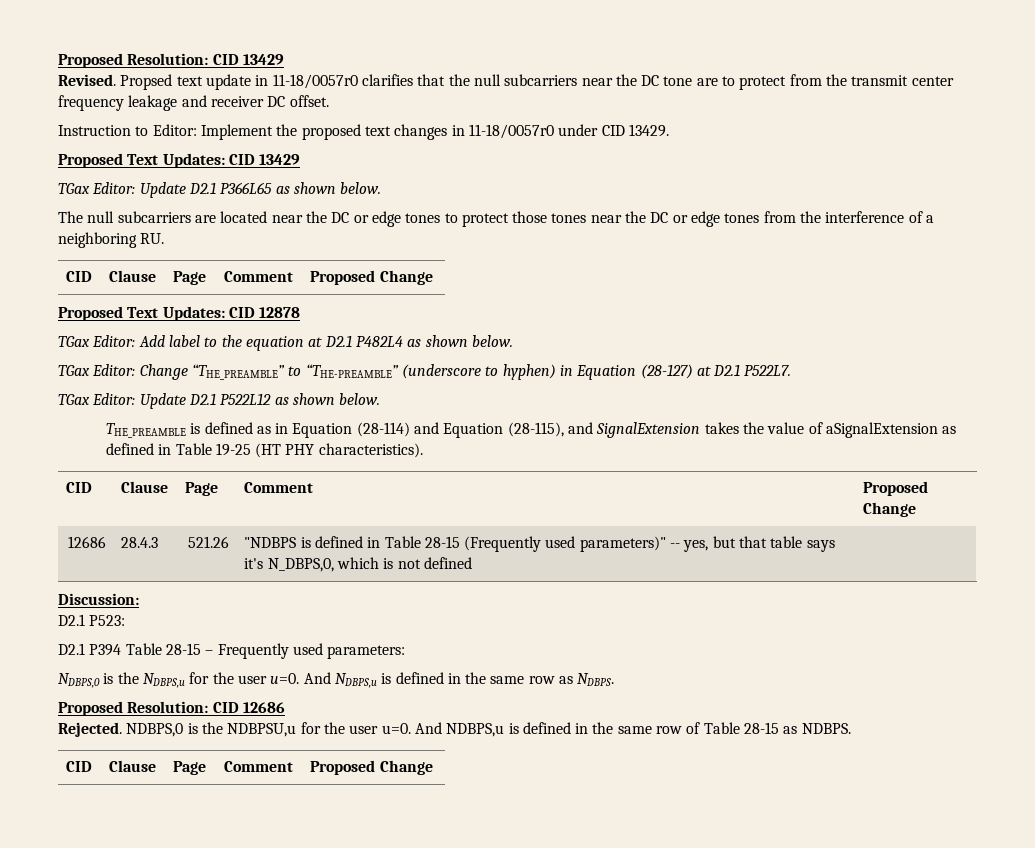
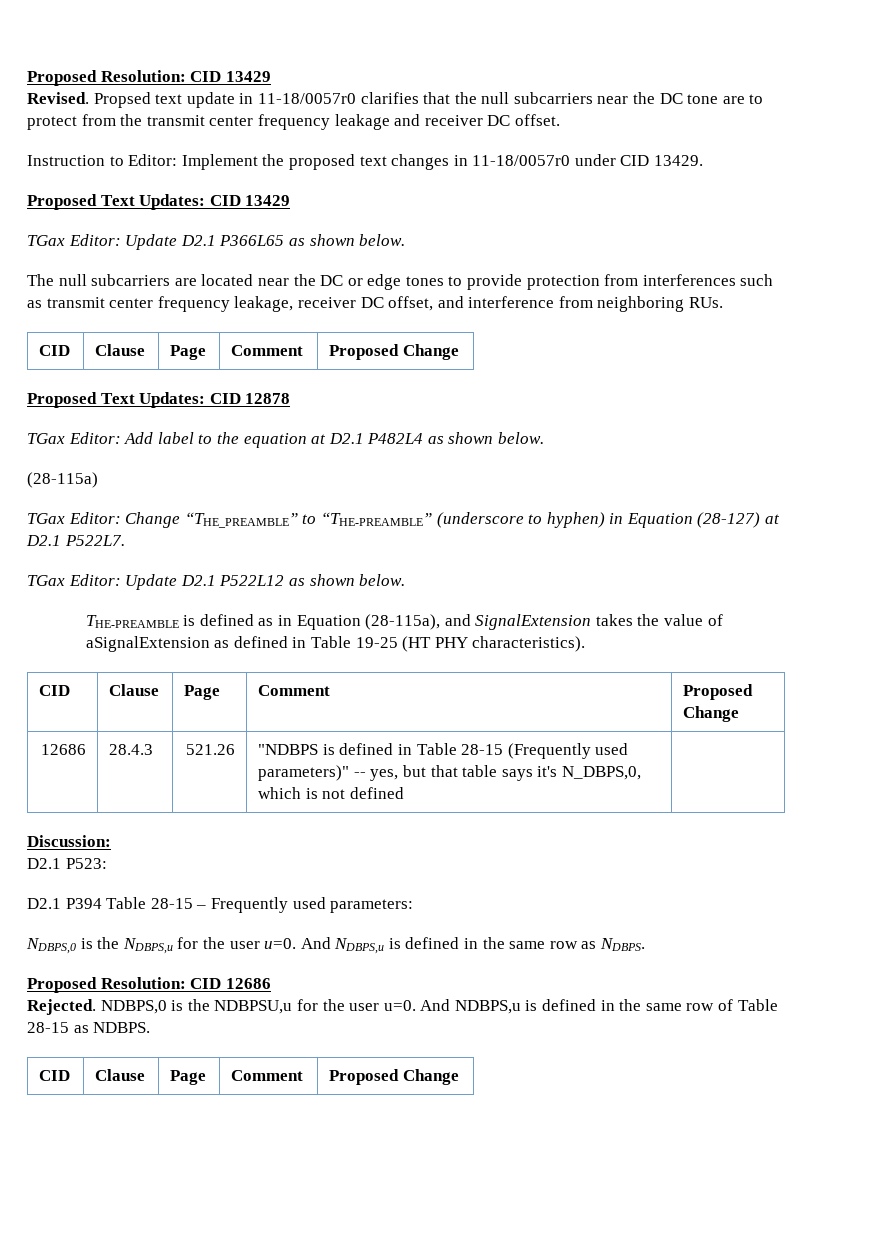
[461,211,935,227] [58,232,165,248] protect those tones near the DC or edge tones from the interference of a neighboring RU. -> [467,274,774,290] [27,296,724,312] provide protection from interferences such as transmit center frequency leakage, receiver DC offset, and interference from neighboring RUs.
(513, 341) none -> [27,472,98,488] // (28-115a)
[105,423,186,438] THE_PREAMBLE -> [85,615,179,628] THE-PREAMBLE
[356,422,564,438] (28-114) and Equation (28-115), -> [365,614,441,630] (28-115a),

